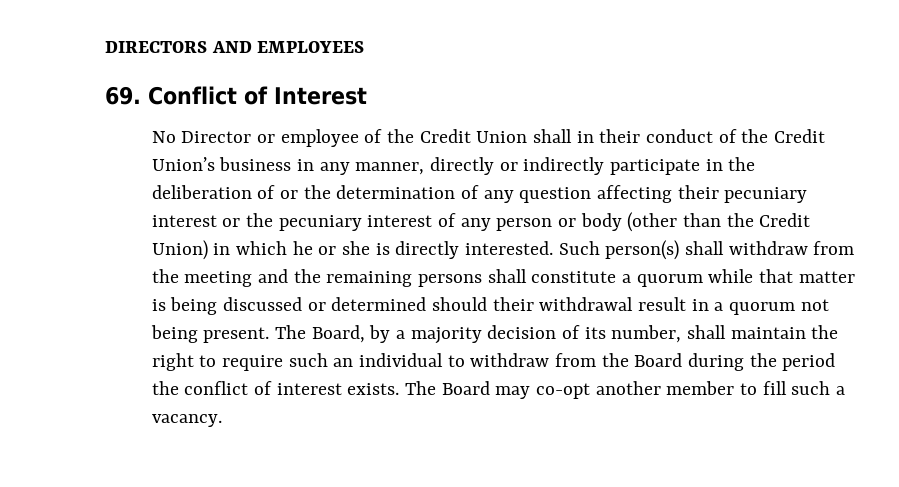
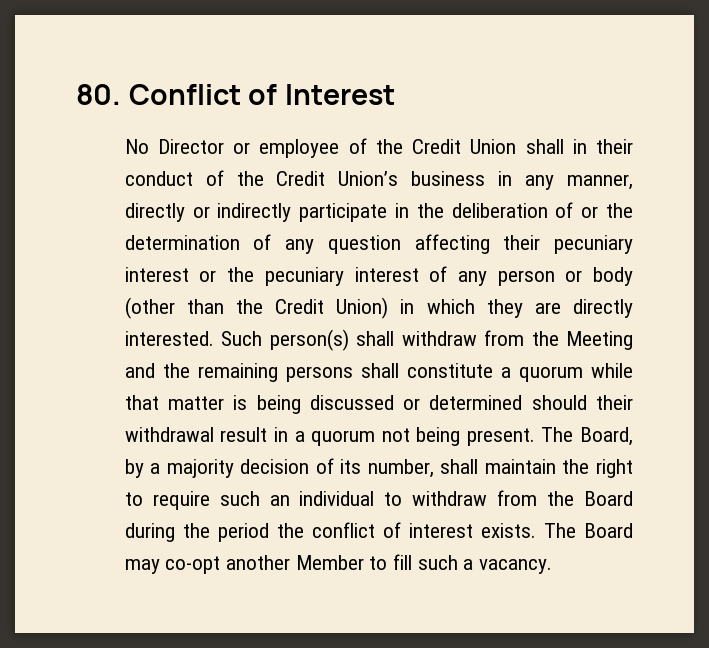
[105,41,365,53] [105,86,141,105] DIRECTORS AND EMPLOYEES // 69. -> [76,84,121,105] 80.
[292,241,390,255] he or she is -> [486,299,561,318] they are
[184,271,253,287] meeting -> [566,331,633,350] Meeting
[666,381,735,395] member -> [295,555,364,570] Member

